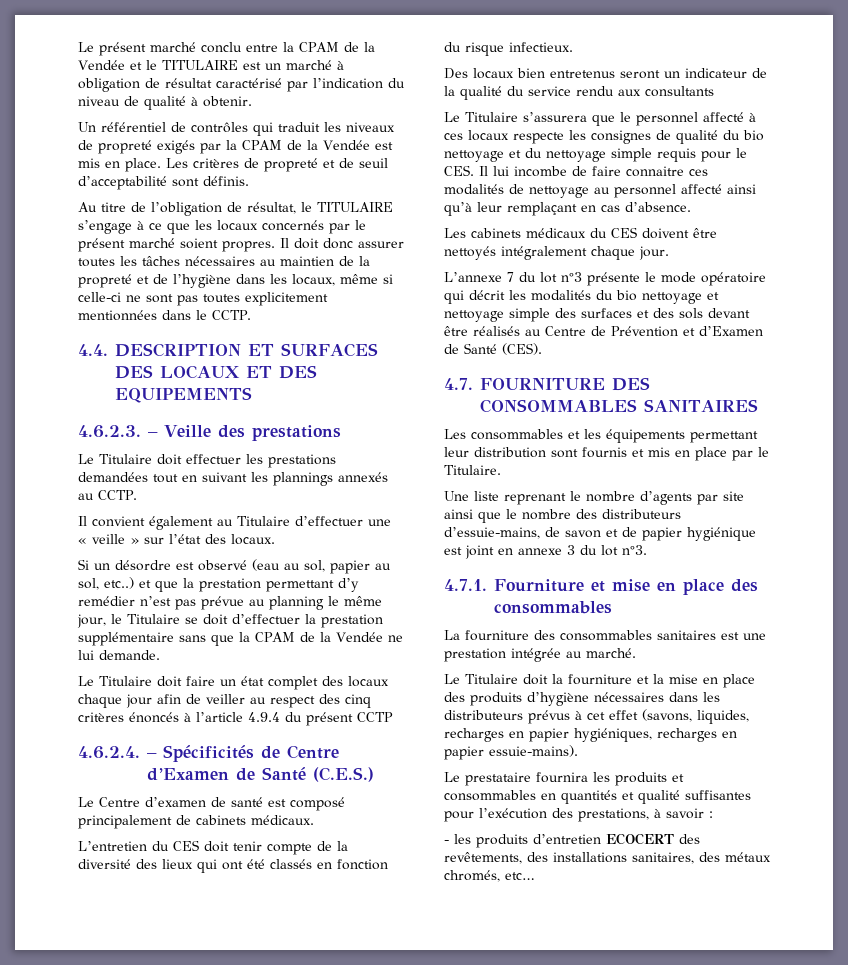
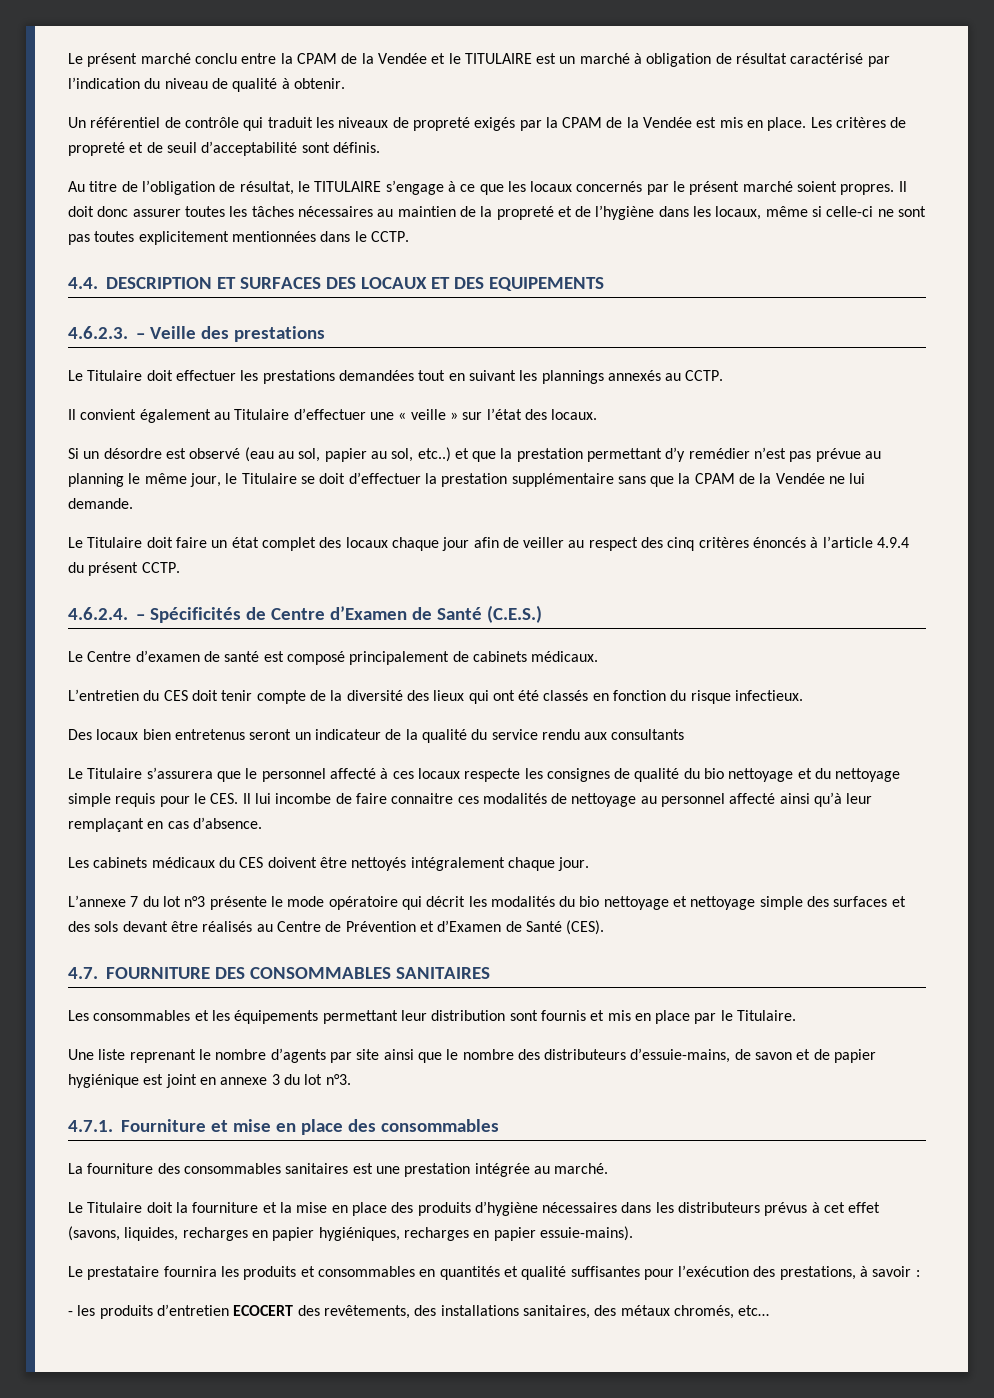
[191,122,248,133] contrôles -> [184,117,239,128] contrôle
[357,712,393,722] CCTP -> [141,562,180,573] CCTP.

